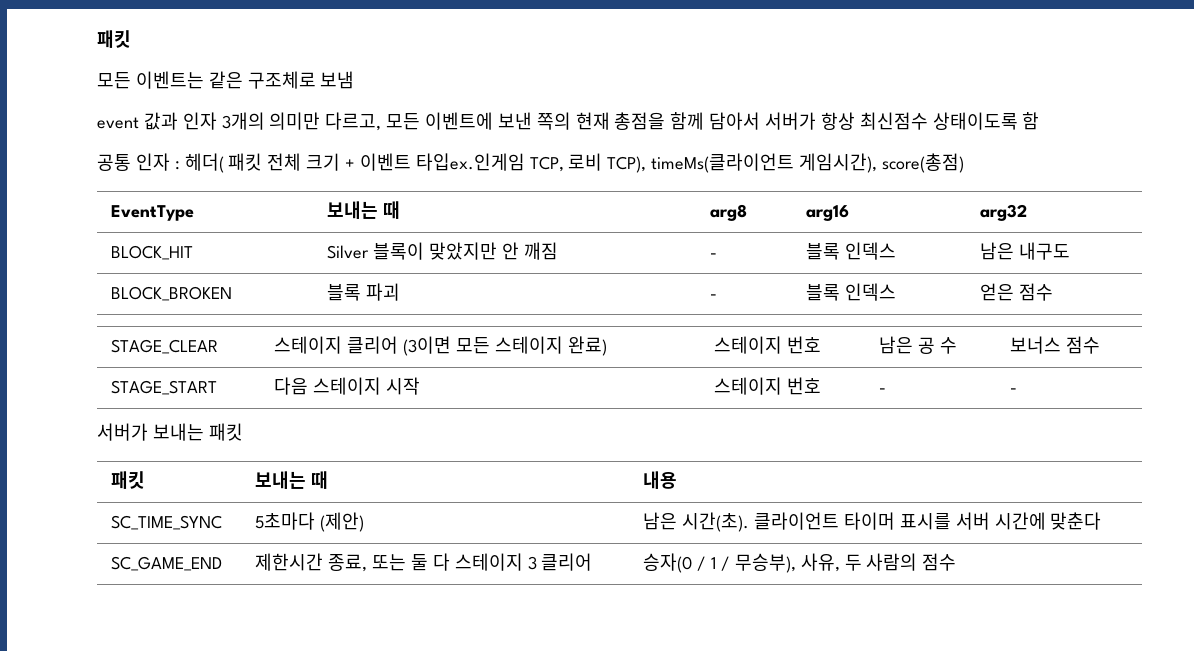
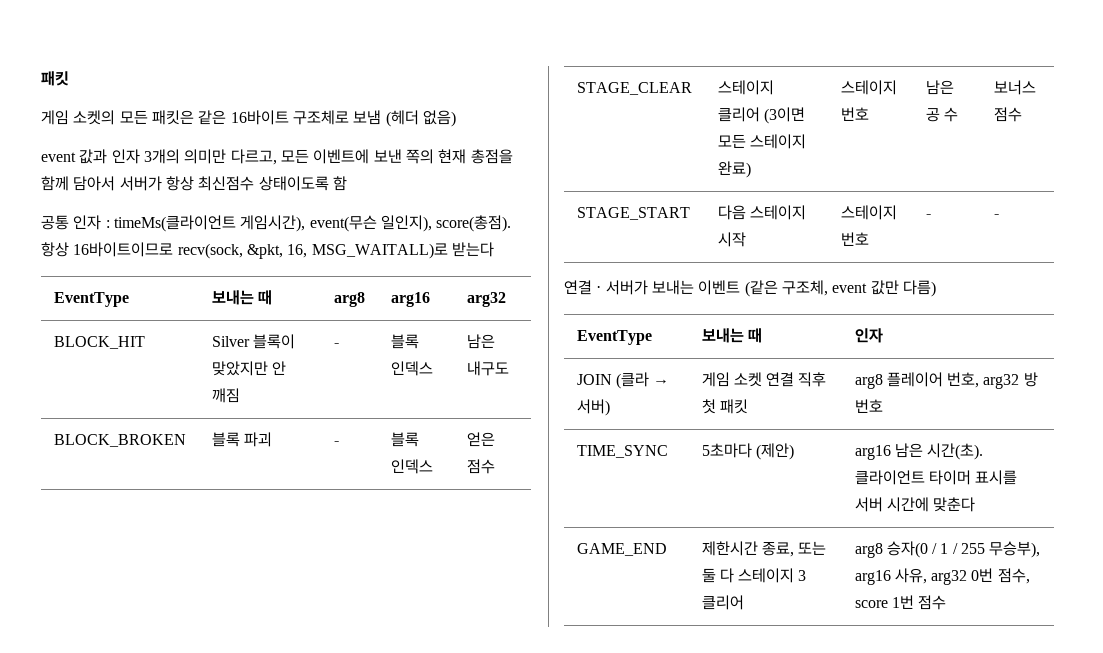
[97,30,131,48] [97,71,243,89] 패킷 // 모든 이벤트는 같은 -> [41,71,69,86] [41,110,289,125] 패킷 // 게임 소켓의 모든 패킷은 같은 16바이트
(355, 80) none -> [385,110,456,127] (헤더 없음)
[184,153,964,173] 헤더( 패킷 전체 크기 + 이벤트 타입ex.인게임 TCP, 로비 TCP), timeMs(클라이언트 게임시간), score(총점) -> [113,215,512,232] [41,242,494,259] timeMs(클라이언트 게임시간), event(무슨 일인지), score(총점). 항상 16바이트이므로 recv(sock, &pkt, 16, MSG_WAITALL)로 받는다
[97,423,243,441] [111,471,146,489] [255,471,329,489] [643,471,678,489] [111,515,223,530] 서버가 보내는 패킷 // 패킷 | 보내는 때 | 내용 // SC_TIME_SYNC -> [564,280,936,297] [576,330,652,345] [701,328,762,343] [854,328,883,343] [576,372,670,389] [576,399,610,416] [701,372,827,387] [701,399,748,414] [854,372,1038,389] [854,399,883,413] [576,445,668,458] 연결 · 서버가 보내는 이벤트 (같은 구조체, event 값만 다름) // EventType | 보내는 때 | 인자 // JOIN (클라 → 서버) | 게임 소켓 연결 직후 첫 패킷 | arg8 플레이어 번호, arg32 방 번호 // TIME_SYNC
(365, 522) none -> [854,445,891,460] arg16
[111,556,223,571] SC_GAME_END -> [576,543,667,556] GAME_END
(593, 562) none -> [854,543,883,558] arg8
[734,553,918,573] 무승부), 사유, 두 사람의 -> [961,541,1041,558] [854,568,1030,585] [854,595,914,609] 255 무승부), arg16 사유, arg32 0번 점수, score 1번

